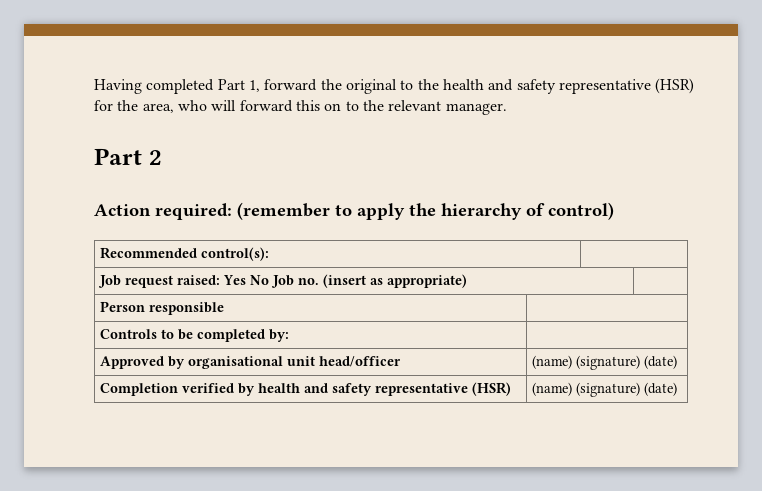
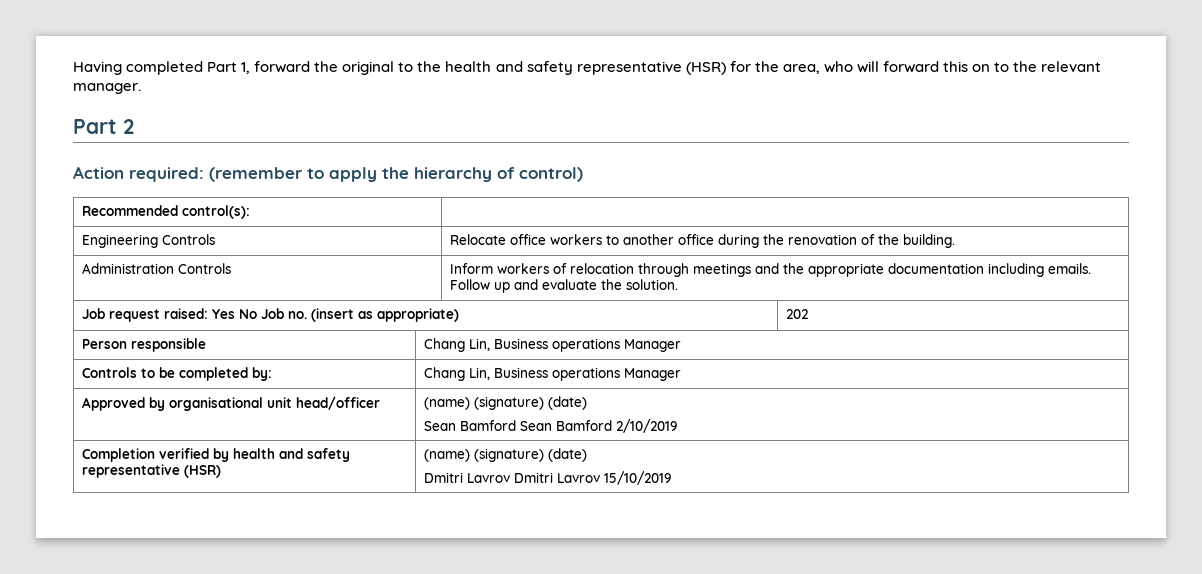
(270, 254) none -> [82,234,216,248] [450,234,956,248] [82,263,232,274] [450,263,1092,277] [450,279,679,293] // Engineering Controls | Relocate office workers to another office during the renovation of the building. // Administration Controls | Inform workers of relocation through meetings and the appropriate documentation including emails. Follow up and evaluate the solution.
(468, 281) none -> [786,309,809,319] 202
(225, 308) none -> [424,338,682,352] Chang Lin, Business operations Manager
(290, 335) none -> [424,367,682,381] Chang Lin, Business operations Manager
(678, 362) none -> [424,419,678,433] // Sean Bamford Sean Bamford 2/10/2019
(678, 389) none -> [424,471,672,485] // Dmitri Lavrov Dmitri Lavrov 15/10/2019

